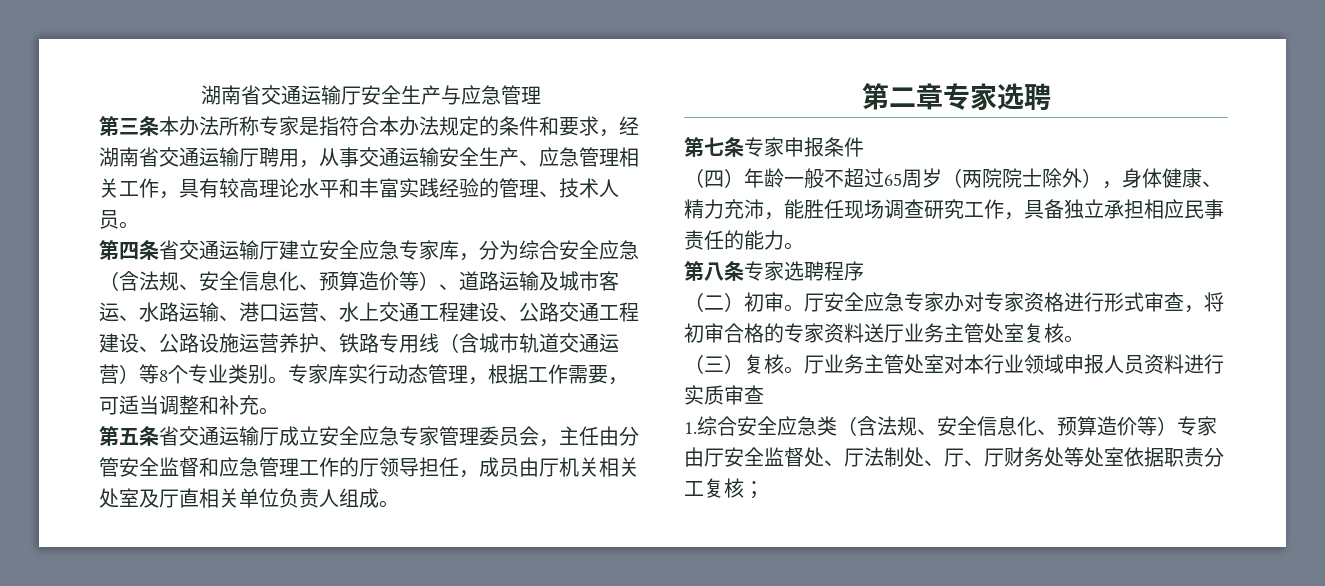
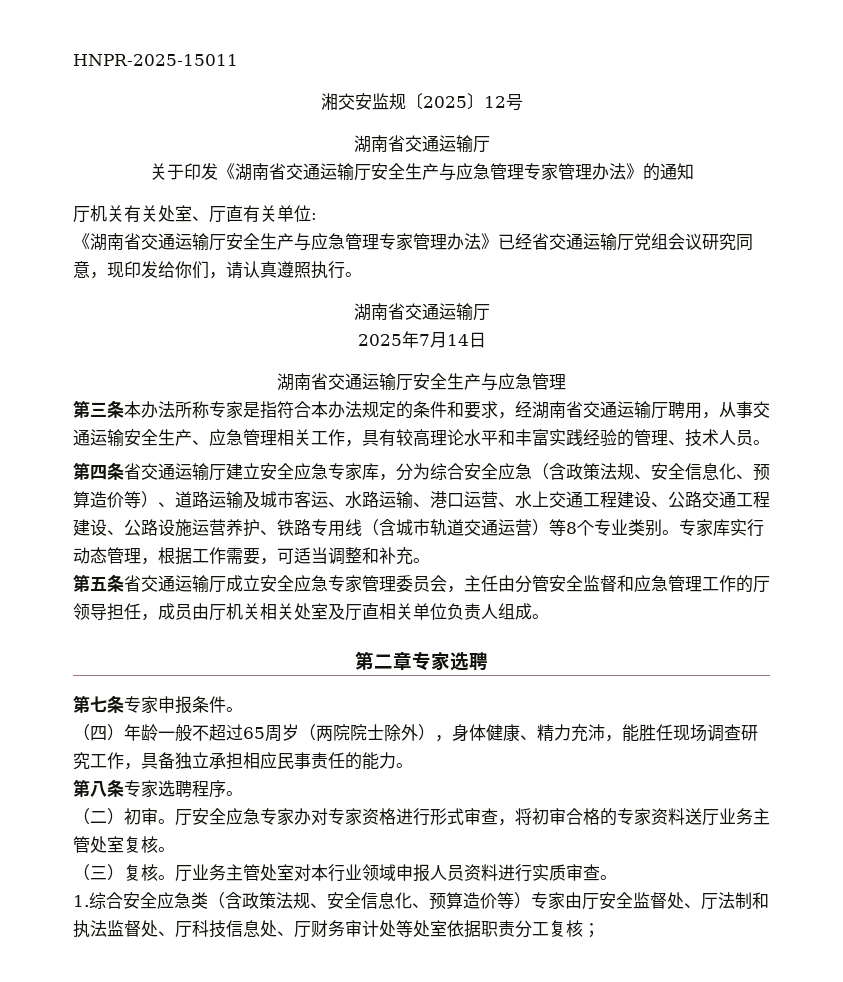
(201, 95) none -> [73,54,238,66] [320,93,523,111] [353,135,490,153] [149,163,694,181] [73,205,317,223] [73,233,753,251] [73,261,362,279] [353,303,490,321] [357,331,486,348] HNPR-2025-15011 // 湘交安监规〔2025〕12号 // 湖南省交通运输厅 // 关于印发《湖南省交通运输厅安全生产与应急管理专家管理办法》的通知 // 厅机关有关处室、厅直有关单位: // 《湖南省交通运输厅安全生产与应急管理专家管理办法》已经省交通运输厅党组会议研究同意，现印发给你们，请认真遵照执行。 // 湖南省交通运输厅 // 2025年7月14日 //
(139, 281) none -> [566,463,600,480] 政策
(864, 147) none -> [226,707,243,712] 。
(864, 271) none -> [226,791,243,796] 。
(764, 394) none -> [600,875,617,880] 。
(877, 426) none -> [242,892,276,909] 政策
[904,447,964,467] 处、厅 -> [752,892,769,909] [73,920,277,938] 和执法监督处、厅科技信息处
(1044, 457) none -> [345,920,379,937] 审计

